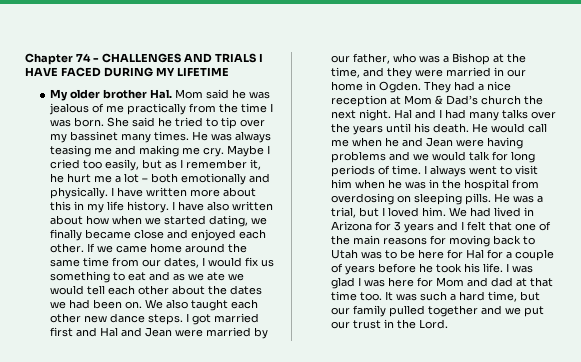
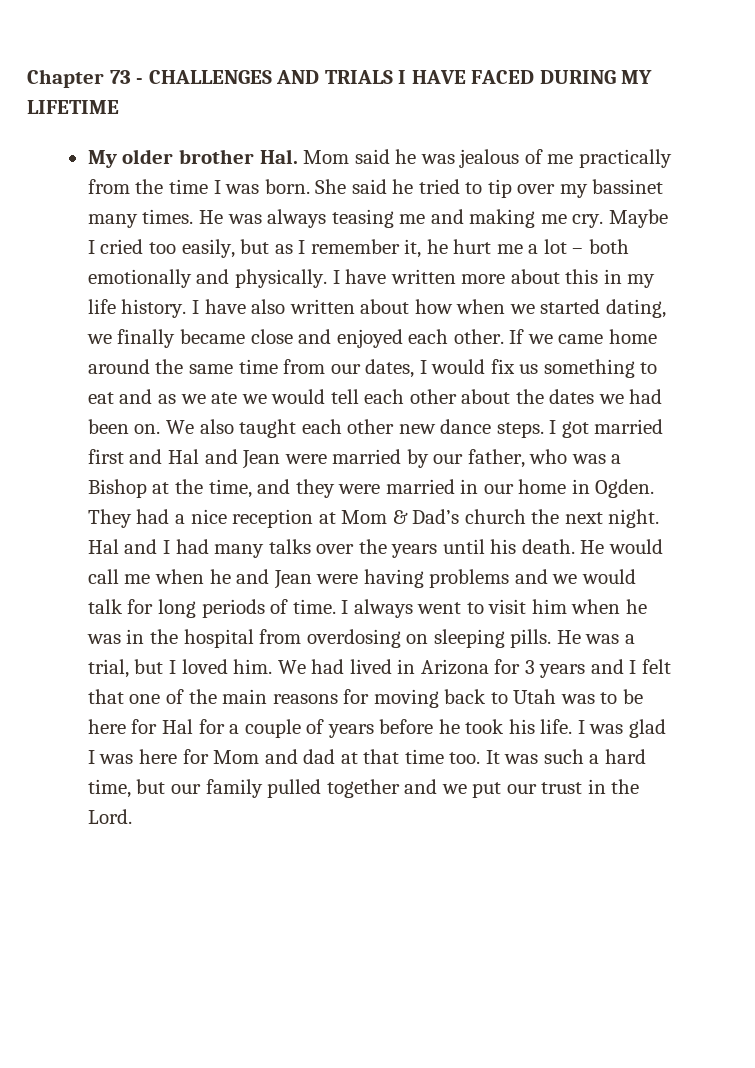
[76,53,91,62] 74 -> [109,70,131,84] 73

